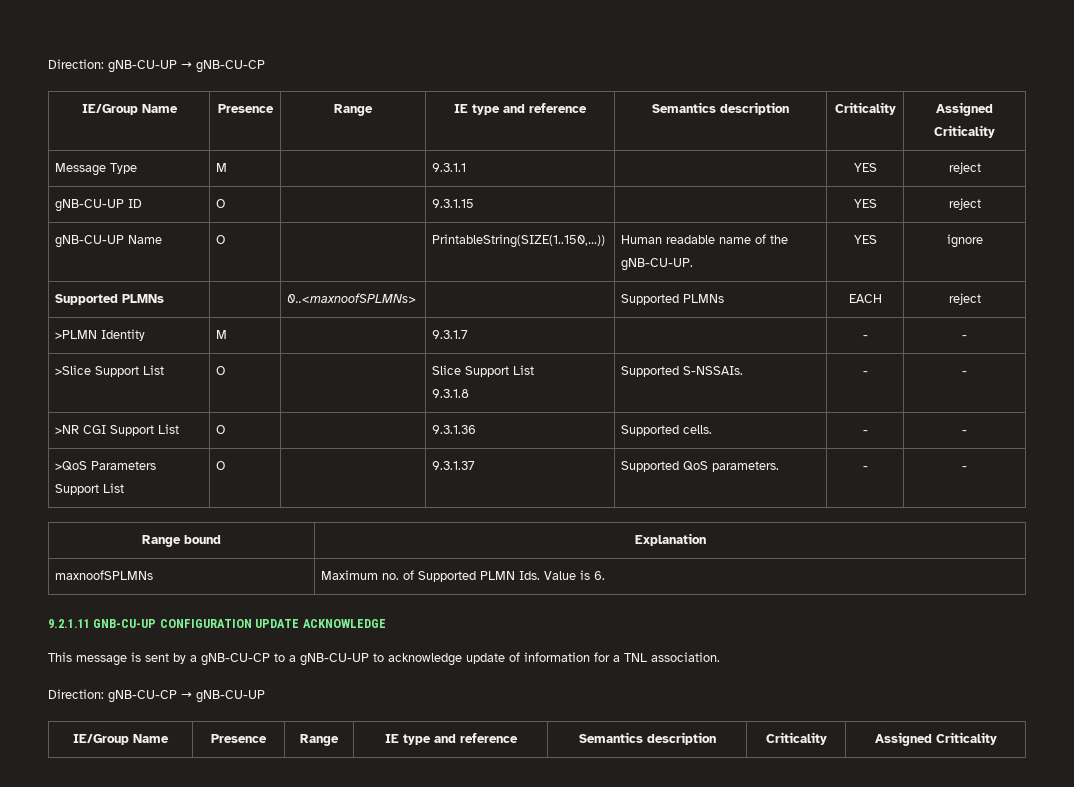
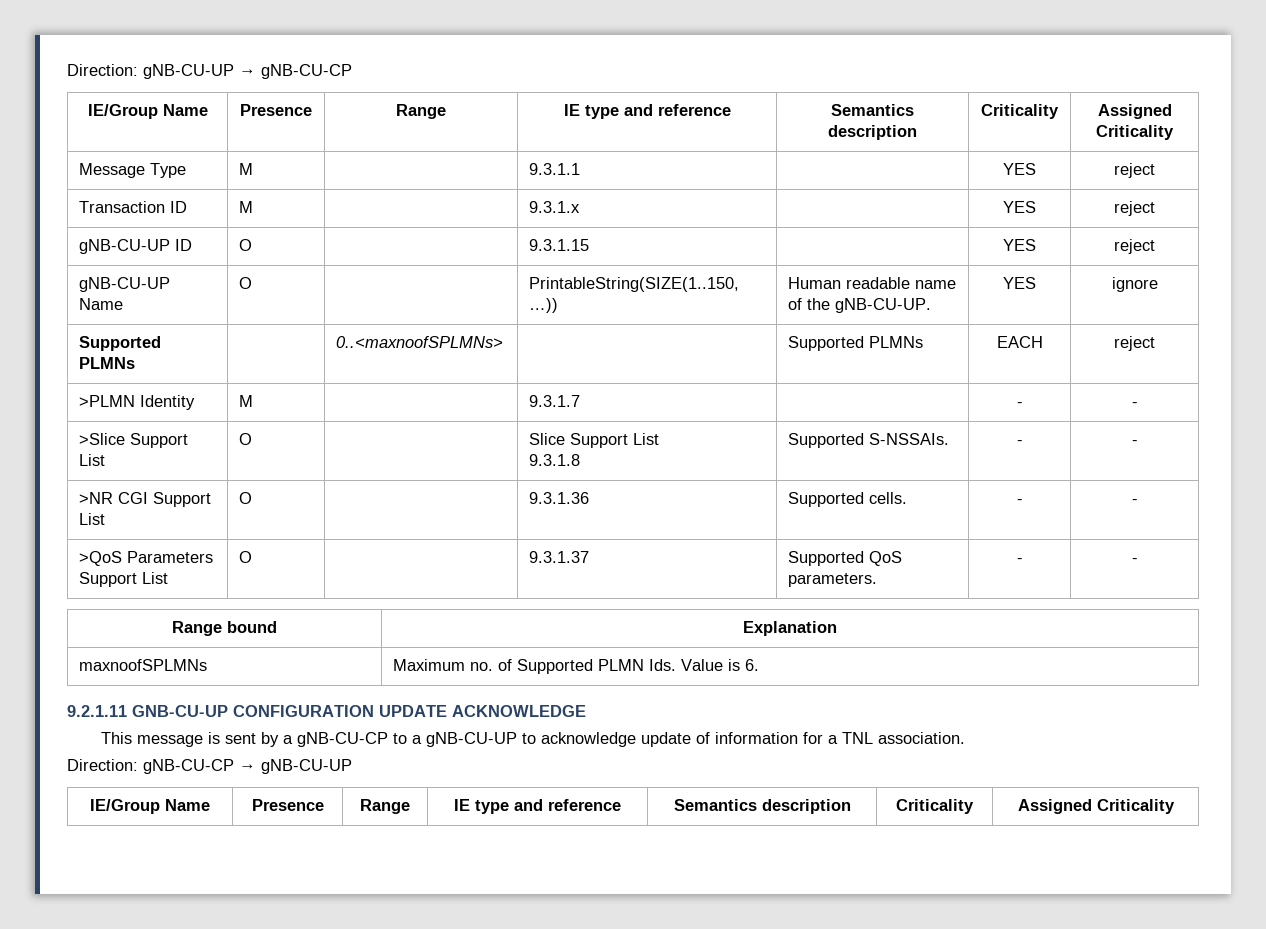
(981, 168) none -> [79,201,188,213] [239,201,254,213] [529,201,581,213] [1003,201,1036,213] [1114,201,1155,216] // Transaction ID | M | | 9.3.1.x | | YES | reject

